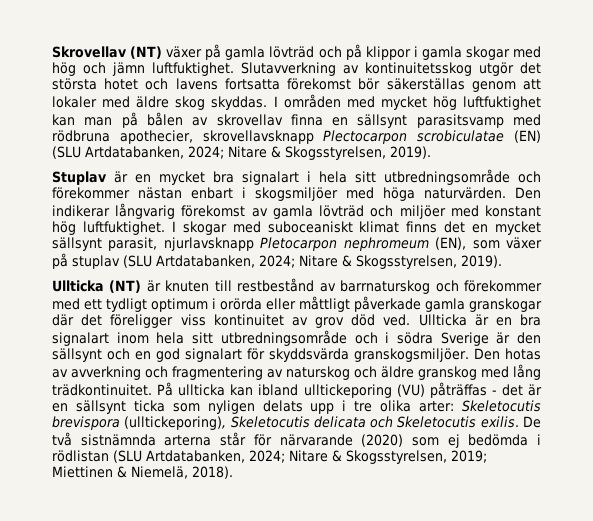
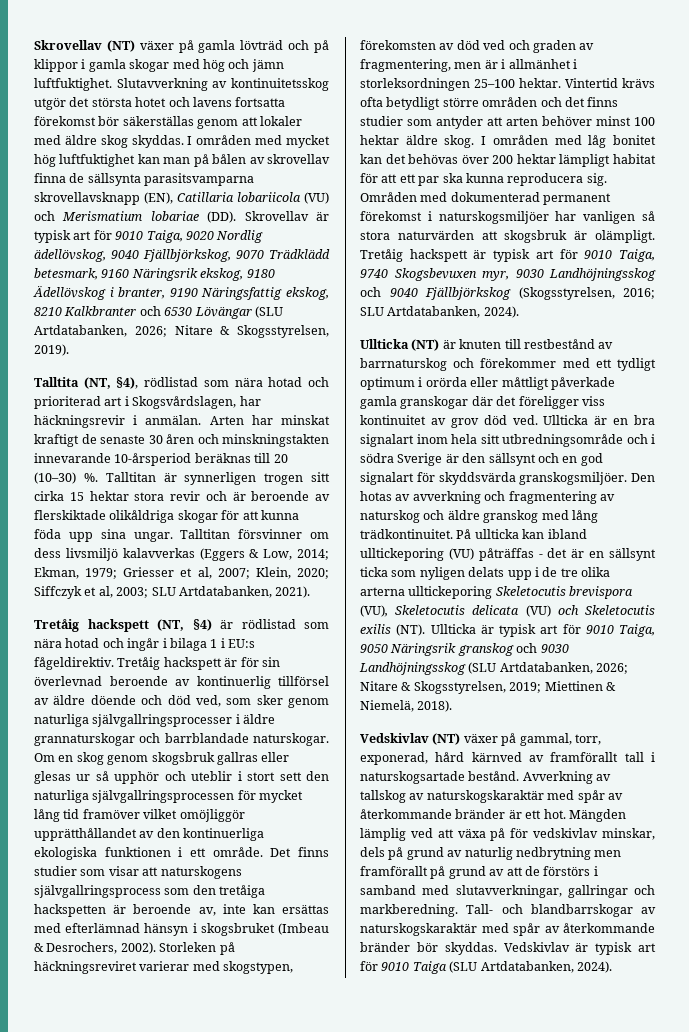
[332,114,541,128] [52,130,541,144] [52,146,431,160] [52,169,541,185] [52,187,541,201] [52,203,541,219] [52,221,541,235] [52,237,542,251] [52,253,502,269] en sällsynt parasitsvamp med rödbruna apothecier, skrovellavsknapp Plectocarpon scrobiculatae (EN) (SLU Artdatabanken, 2024; Nitare & Skogsstyrelsen, 2019). // Stuplav är en mycket bra signalart i hela sitt utbredningsområde och förekommer nästan enbart i skogsmiljöer med höga naturvärden. Den indikerar långvarig förekomst av gamla lövträd och miljöer med konstant hög luftfuktighet. I skogar med suboceaniskt klimat finns det en mycket sällsynt parasit, njurlavsknapp Pletocarpon nephromeum (EN), som växer på stuplav (SLU Artdatabanken, 2024; Nitare & Skogsstyrelsen, 2019). -> [69,173,255,186] [34,192,329,205] [34,211,329,223] [34,230,264,243] [34,249,330,262] [34,268,275,281] [33,286,329,300] [34,306,283,319] [34,325,329,338] [34,344,69,356] [34,377,330,389] [34,396,261,409] [34,415,330,428] [34,434,329,447] [34,453,288,466] [34,472,330,485] [34,491,330,501] [34,510,299,523] [34,529,329,542] [34,548,329,561] [34,567,329,579] [34,586,311,599] [34,619,329,632] [34,638,255,651] [34,657,280,670] [34,676,329,689] [34,695,329,708] [34,714,276,727] [34,733,329,746] [34,752,290,765] [34,771,330,784] [34,790,304,803] [34,809,245,822] [34,828,265,841] [34,847,329,860] [34,866,242,879] [34,885,266,898] [34,904,329,917] [34,923,329,936] [34,942,235,955] [34,961,294,974] [360,40,595,53] [360,59,577,72] [360,78,655,91] [360,97,619,110] [360,116,655,129] [360,135,656,148] [360,154,656,167] [360,173,607,186] [360,192,612,205] [360,211,655,224] [360,230,655,243] [360,249,655,262] [360,268,656,281] [360,287,655,300] [360,306,519,318] de sällsynta parasitsvamparna skrovellavsknapp (EN), Catillaria lobariicola (VU) och Merismatium lobariae (DD). Skrovellav är typisk art för 9010 Taiga, 9020 Nordlig ädellövskog, 9040 Fjällbjörkskog, 9070 Trädklädd betesmark, 9160 Näringsrik ekskog, 9180 Ädellövskog i branter, 9190 Näringsfattig ekskog, 8210 Kalkbranter och 6530 Lövängar (SLU Artdatabanken, 2026; Nitare & Skogsstyrelsen, 2019). // Talltita (NT, §4), rödlistad som nära hotad och prioriterad art i Skogsvårdslagen, har häckningsrevir i anmälan. Arten har minskat kraftigt de senaste 30 åren och minskningstakten innevarande 10-årsperiod beräknas till 20 (10–30) %. Talltitan är synnerligen trogen sitt cirka 15 hektar stora revir och är beroende av flerskiktade olikåldriga skogar för att kunna föda upp sina ungar. Talltitan försvinner om dess livsmiljö kalavverkas (Eggers & Low, 2014; Ekman, 1979; Griesser et al, 2007; Klein, 2020; Siffczyk et al, 2003; SLU Artdatabanken, 2021). // Tretåig hackspett (NT, §4) är rödlistad som nära hotad och ingår i bilaga 1 i EU:s fågeldirektiv. Tretåig hackspett är för sin överlevnad beroende av kontinuerlig tillförsel av äldre döende och död ved, som sker genom naturliga självgallringsprocesser i äldre grannaturskogar och barrblandade naturskogar. Om en skog genom skogsbruk gallras eller glesas ur så upphör och uteblir i stort sett den naturliga självgallringsprocessen för mycket lång tid framöver vilket omöjliggör upprätthållandet av den kontinuerliga ekologiska funktionen i ett område. Det finns studier som visar att naturskogens självgallringsprocess som den tretåiga hackspetten är beroende av, inte kan ersättas med efterlämnad hänsyn i skogsbruket (Imbeau & Desrochers, 2002). Storleken på häckningsreviret varierar med skogstypen, förekomsten av död ved och graden av fragmentering, men är i allmänhet i storleksordningen 25–100 hektar. Vintertid krävs ofta betydligt större områden och det finns studier som antyder att arten behöver minst 100 hektar äldre skog. I områden med låg bonitet kan det behövas över 200 hektar lämpligt habitat för att ett par ska kunna reproducera sig. Områden med dokumenterad permanent förekomst i naturskogsmiljöer har vanligen så stora naturvärden att skogsbruk är olämpligt. Tretåig hackspett är typisk art för 9010 Taiga, 9740 Skogsbevuxen myr, 9030 Landhöjningsskog och 9040 Fjällbjörkskog (Skogsstyrelsen, 2016; SLU Artdatabanken, 2024).
(347, 405) none -> [542,567,558,577] de
[419,401,455,412] arter: -> [360,586,493,599] arterna ulltickeporing
[124,416,227,430] (ulltickeporing), -> [360,605,388,617] (VU),
(366, 422) none -> [525,605,551,617] (VU)
[480,416,541,428] [52,432,541,448] [52,450,285,463] exilis. De två sistnämnda arterna står för närvarande (2020) som ej bedömda i rödlistan (SLU Artdatabanken, 2024; -> [360,624,655,637] [360,643,569,656] [359,662,629,675] exilis (NT). Ullticka är typisk art för 9010 Taiga, 9050 Näringsrik granskog och 9030 Landhöjningsskog (SLU Artdatabanken, 2026;
(233, 472) none -> [360,733,601,746] [360,752,655,765] [360,771,612,784] [360,790,623,803] [360,809,626,822] [360,828,655,841] [360,847,622,860] [360,866,598,879] [360,885,655,898] [360,904,656,917] [360,923,655,936] [360,942,656,955] [360,961,612,974] // Vedskivlav (NT) växer på gammal, torr, exponerad, hård kärnved av framförallt tall i naturskogsartade bestånd. Avverkning av tallskog av naturskogskaraktär med spår av återkommande bränder är ett hot. Mängden lämplig ved att växa på för vedskivlav minskar, dels på grund av naturlig nedbrytning men framförallt på grund av att de förstörs i samband med slutavverkningar, gallringar och markberedning. Tall- och blandbarrskogar av naturskogskaraktär med spår av återkommande bränder bör skyddas. Vedskivlav är typisk art för 9010 Taiga (SLU Artdatabanken, 2024).

